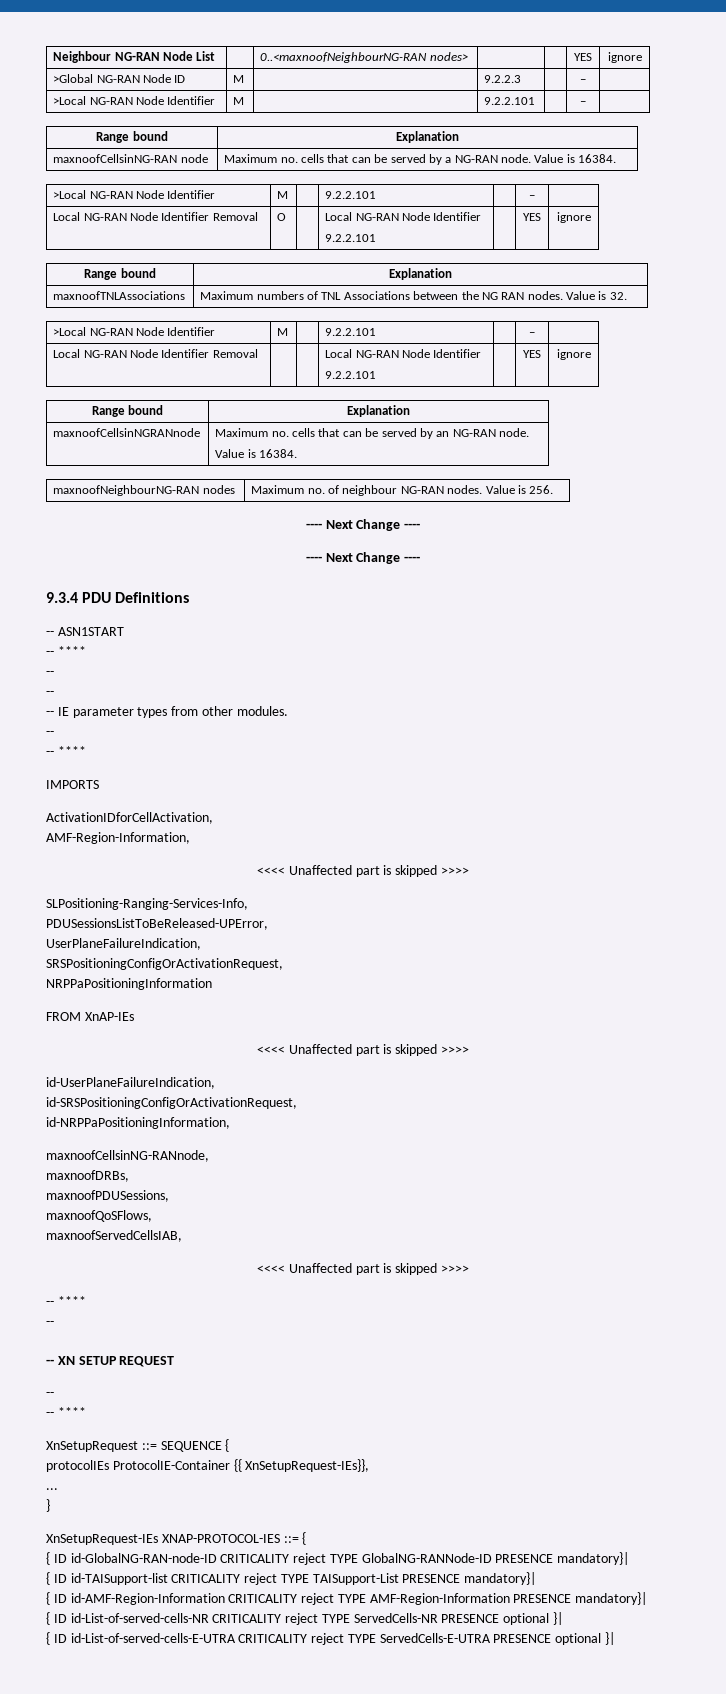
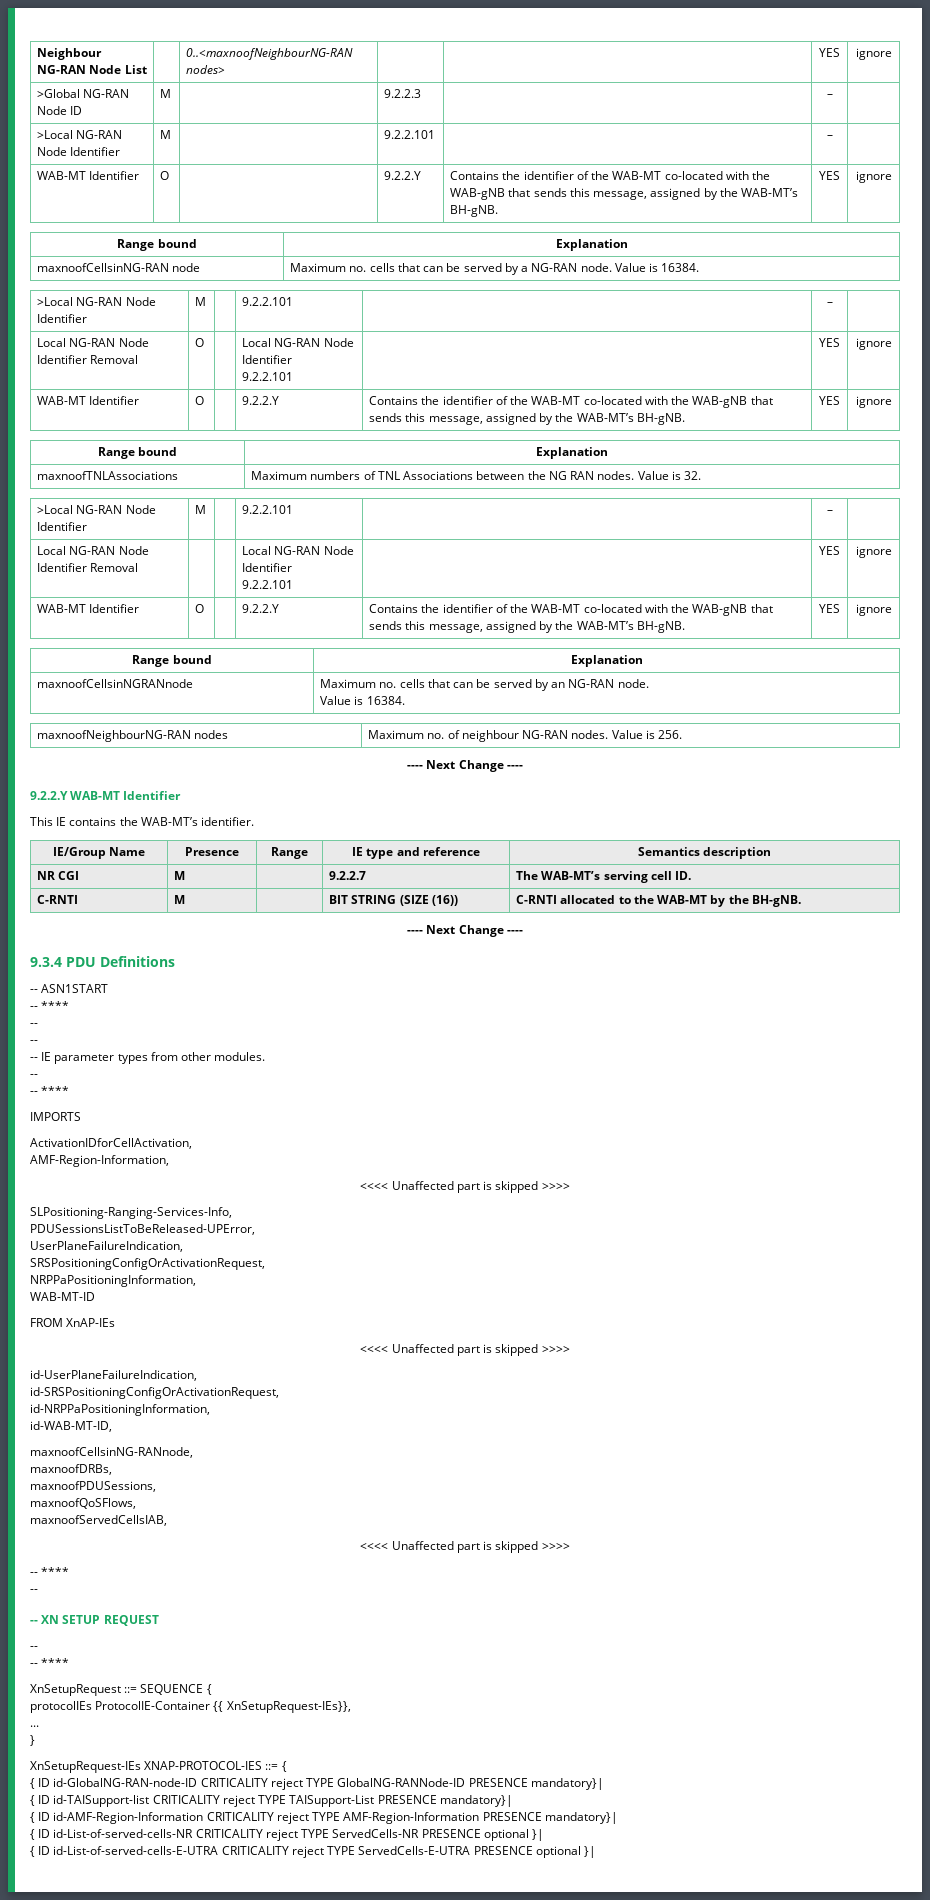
(586, 103) none -> [37,171,140,180] [160,171,170,180] [384,171,422,180] [450,171,771,180] [450,188,799,200] [450,205,499,217] [819,171,840,180] [855,171,892,183] // WAB-MT Identifier | O | | 9.2.2.Y | Contains the identifier of the WAB-MT co-located with the WAB-gNB that sends this message, assigned by the WAB-MT’s BH-gNB. | YES | ignore
(591, 217) none -> [37,396,140,405] [195,396,205,405] [242,396,280,405] [369,396,773,408] [369,413,685,425] [819,396,840,405] [855,396,892,408] // WAB-MT Identifier | O | | 9.2.2.Y | Contains the identifier of the WAB-MT co-located with the WAB-gNB that sends this message, assigned by the WAB-MT’s BH-gNB. | YES | ignore
(591, 354) none -> [37,604,140,613] [195,604,205,613] [242,604,280,613] [369,604,773,616] [369,621,685,633] [819,604,840,613] [855,604,892,616] // WAB-MT Identifier | O | | 9.2.2.Y | Contains the identifier of the WAB-MT co-located with the WAB-gNB that sends this message, assigned by the WAB-MT’s BH-gNB. | YES | ignore
(421, 526) none -> [30,791,182,800] [30,817,255,826] [52,847,146,859] [185,847,239,856] [271,847,308,859] [352,847,480,859] [637,847,772,859] [37,871,80,880] [174,871,186,880] [329,871,367,880] [516,871,692,883] [37,895,79,904] [174,895,186,904] [329,895,458,906] [516,895,801,907] // 9.2.2.Y WAB-MT Identifier // This IE contains the WAB-MT’s identifier. // IE/Group Name | Presence | Range | IE type and reference | Semantics description // NR CGI | M | | 9.2.2.7 | The WAB-MT’s serving cell ID. // C-RNTI | M | | BIT STRING (SIZE (16)) | C-RNTI allocated to the WAB-MT by the BH-gNB.
[46,978,212,990] NRPPaPositioningInformation -> [30,1275,196,1287] [30,1292,95,1301] NRPPaPositioningInformation, // WAB-MT-ID
(230, 1123) none -> [30,1421,112,1432] // id-WAB-MT-ID,

